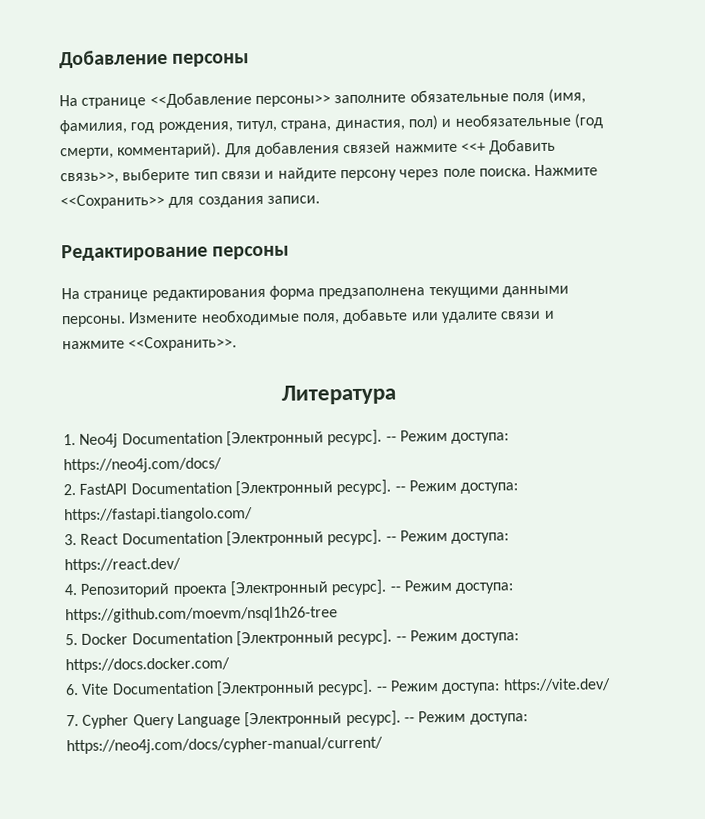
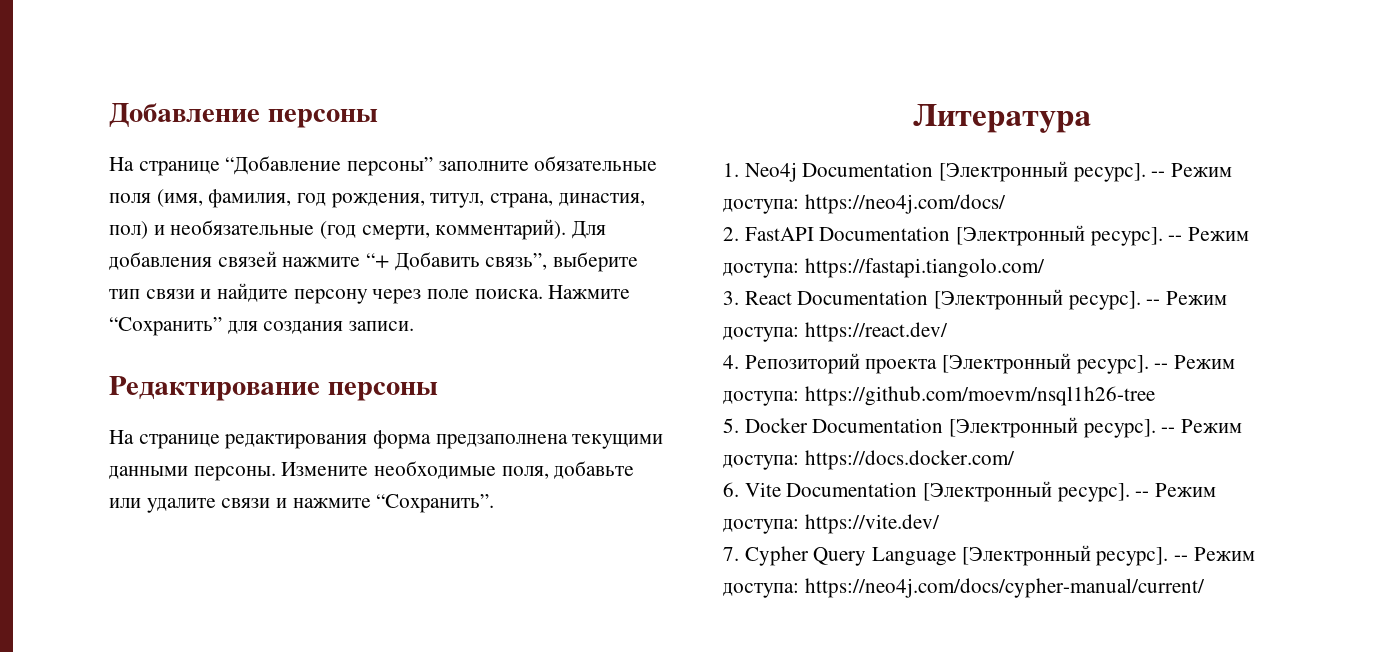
[149,92,331,109] <<Добавление персоны>> -> [225,156,434,176] “Добавление персоны”
[460,138,557,155] [60,171,119,185] <<+ Добавить связь>>, -> [366,252,548,271] “+ Добавить связь”,
[60,194,165,210] <<Сохранить>> -> [109,317,222,336] “Сохранить”
[128,336,238,352] <<Сохранить>>. -> [376,494,495,513] “Сохранить”.

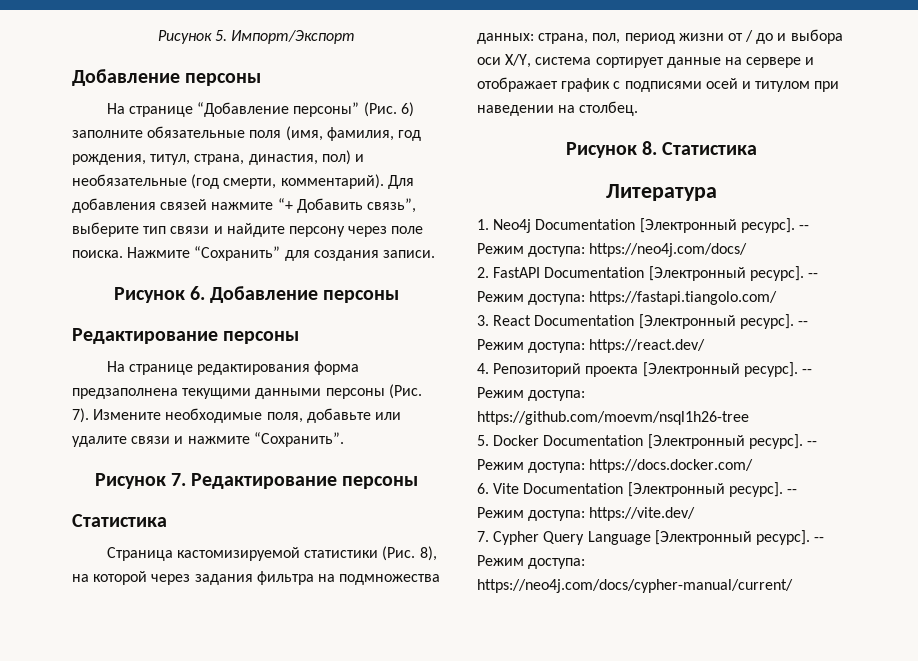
(109, 115) none -> [157,30,356,44] Рисунок 5. Импорт/Экспорт //
(434, 166) none -> [363,102,414,117] (Рис. 6)
(415, 326) none -> [113,286,400,303] // Рисунок 6. Добавление персоны
[193,466,276,481] персоны. -> [325,384,422,399] [72,408,89,423] персоны (Рис. 7).
(495, 503) none -> [94,473,419,489] [72,514,167,527] [106,546,437,561] [72,571,441,585] [477,29,843,44] [477,54,815,68] [477,77,840,92] [477,101,639,116] [565,141,758,158] // Рисунок 7. Редактирование персоны // Статистика // Страница кастомизируемой статистики (Рис. 8), на которой через задания фильтра на подмножества данных: страна, пол, период жизни от / до и выбора оси X/Y, система сортирует данные на сервере и отображает график с подписями осей и титулом при наведении на столбец. // Рисунок 8. Статистика

